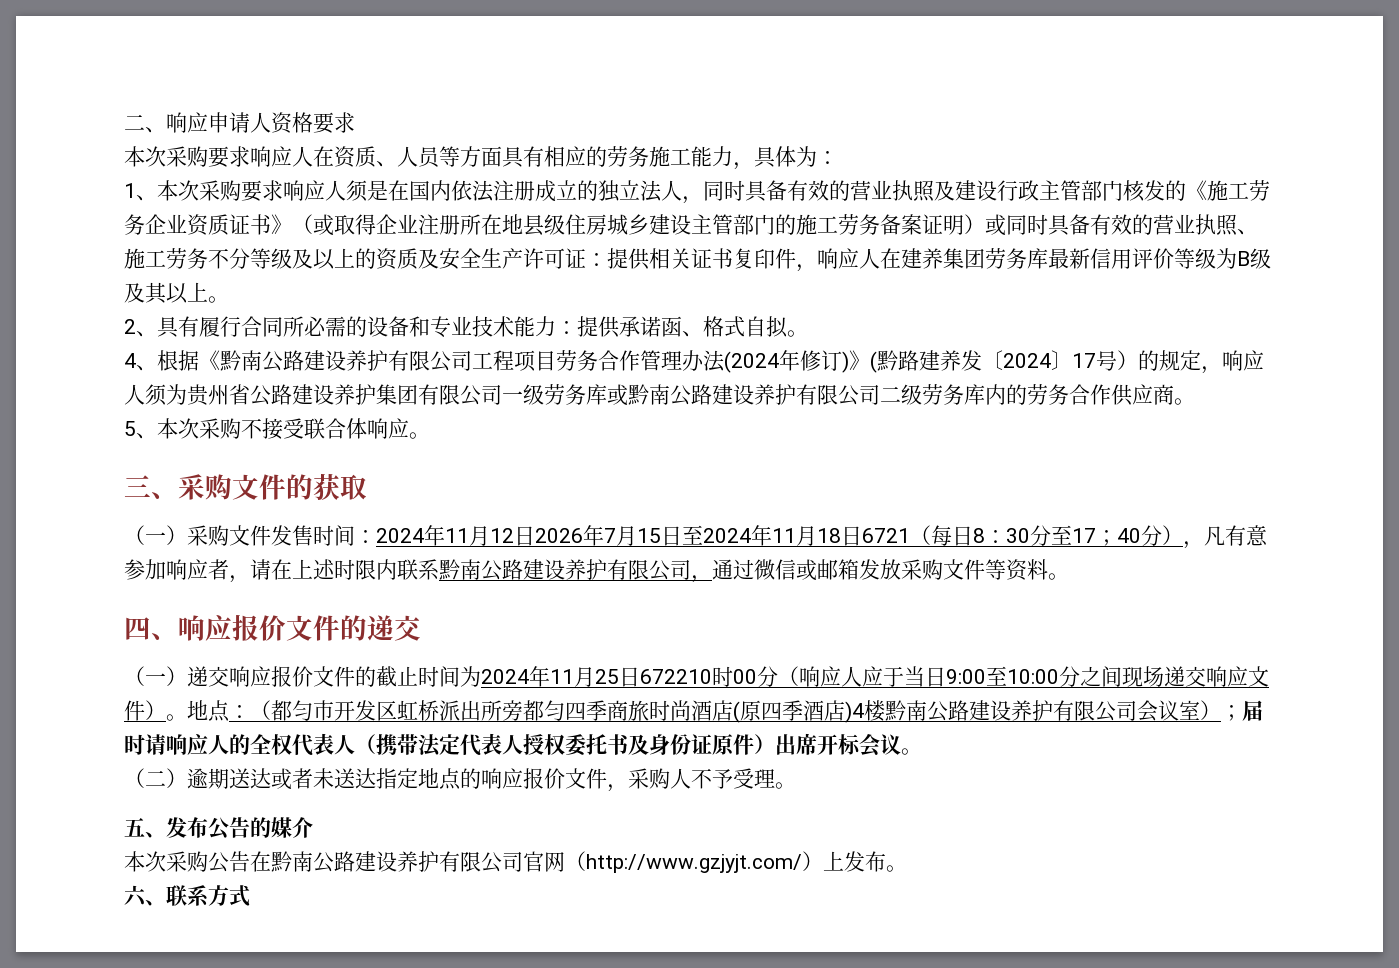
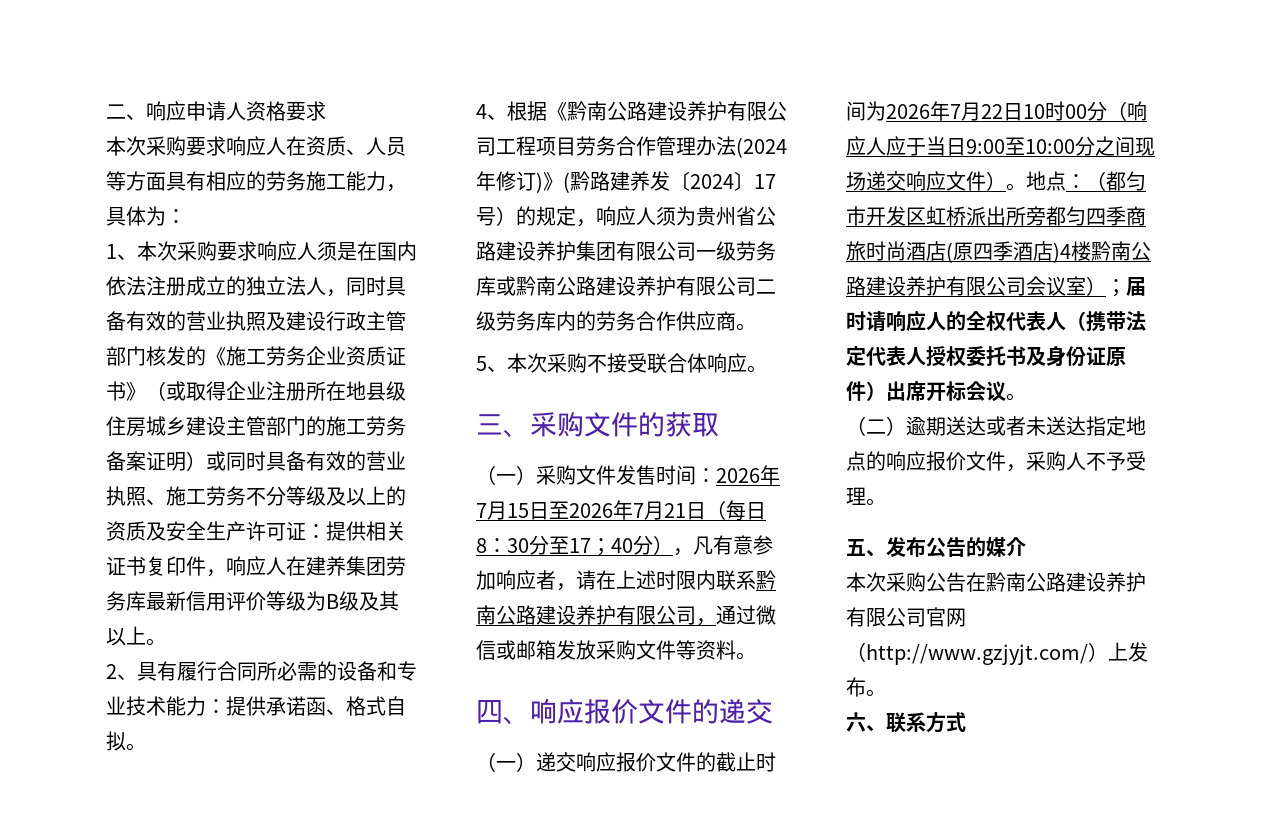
[376,525,535,546] 2024年11月12日 -> (716, 475) none
[703,525,910,546] 2024年11月18日6721 -> [569,500,706,520] 2026年7月21日
[481,666,712,687] 2024年11月25日672210 -> [886,101,1045,121] 2026年7月22日10

